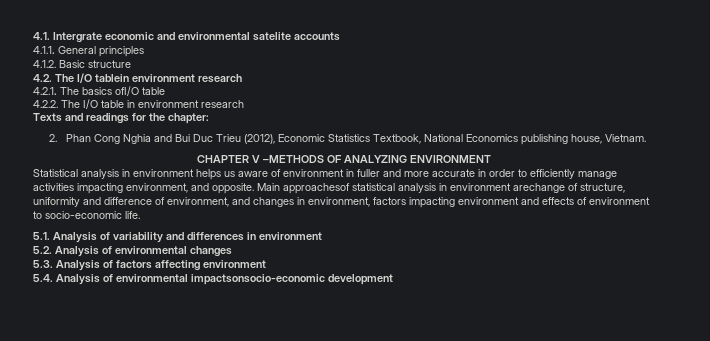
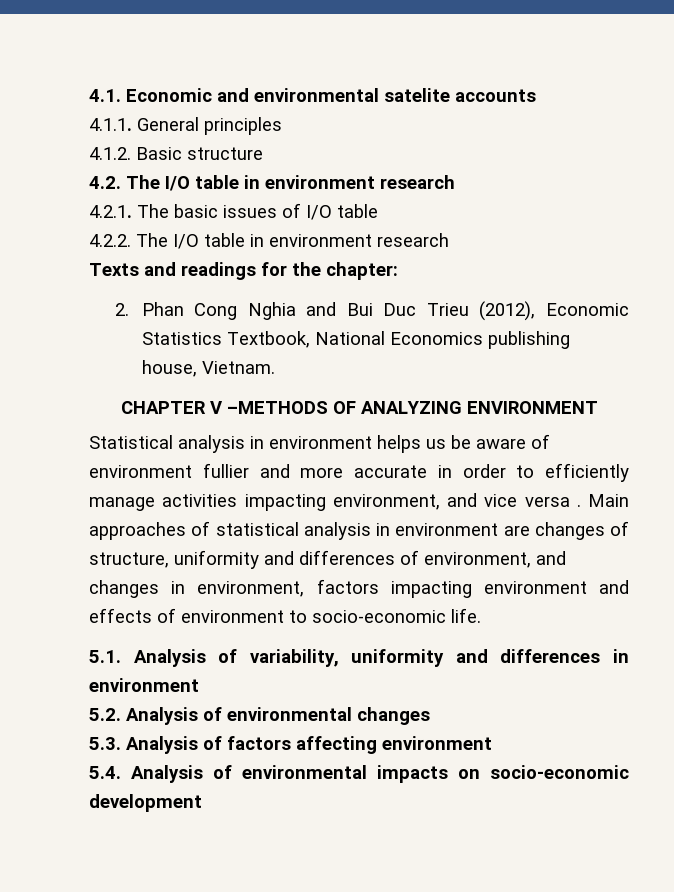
[53,32,154,43] Intergrate economic -> [126,88,212,102] Economic
[95,74,129,82] tablein -> [195,175,260,189] table in
[82,86,139,96] basics ofI/O -> [174,203,332,220] basic issues of I/O
(235, 174) none -> [451,435,471,449] be
[346,169,380,177] in fuller -> [202,463,249,478] fullier
[212,183,350,194] opposite. Main approachesof -> [484,494,629,507] [89,521,211,540] vice versa . Main approaches of
[513,183,565,193] arechange -> [503,522,605,540] are changes
[104,197,152,205] difference -> [299,550,395,565] differences
[113,232,163,243] variability -> [249,649,445,667] variability, uniformity
[191,274,325,285] impactsonsocio-economic -> [377,765,629,783] impacts on socio-economic

